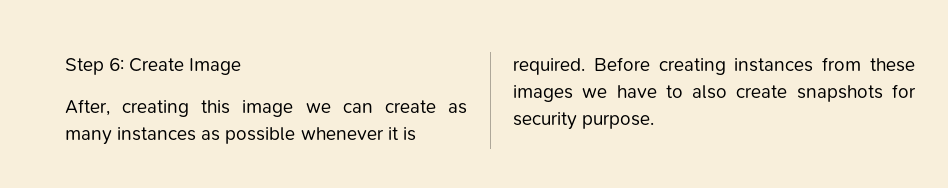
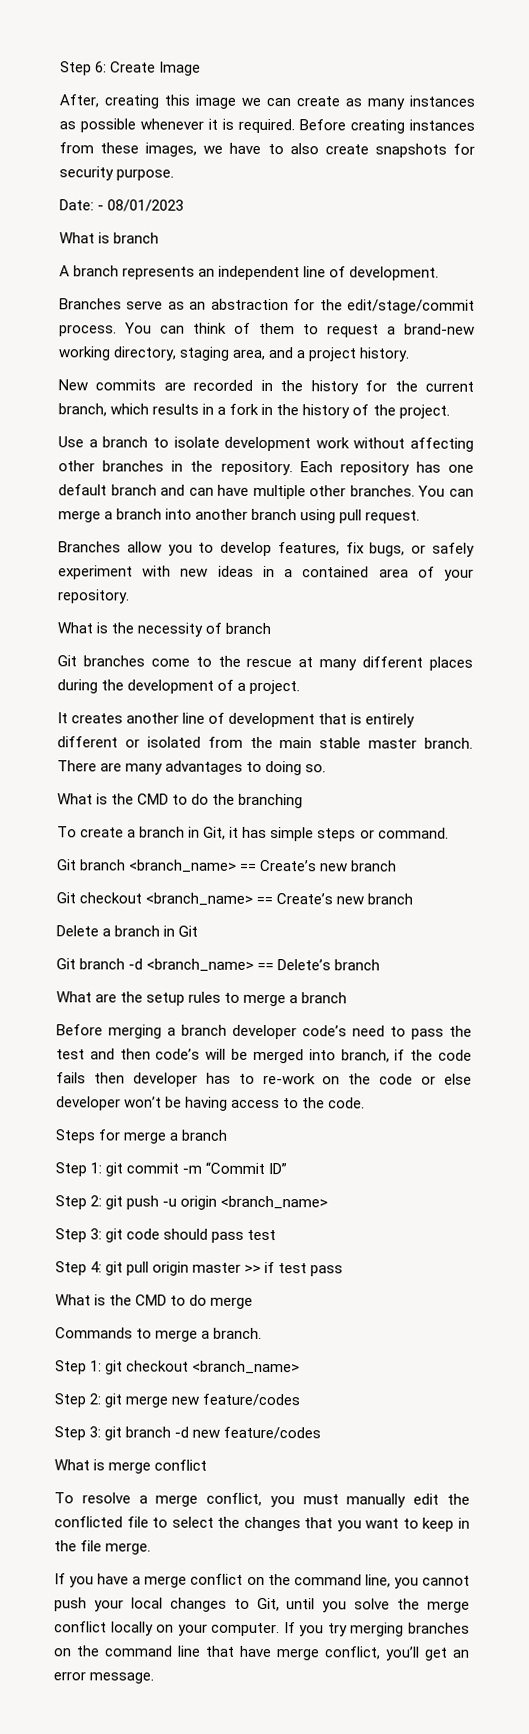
[513,85,573,102] images -> [145,142,198,157] images,
(655, 121) none -> [59,199,185,212] [59,232,160,244] [59,265,440,281] [59,298,475,314] [59,322,475,338] [58,346,410,362] [58,379,475,395] [58,403,450,419] [58,436,474,452] [58,460,474,476] [58,484,474,500] [58,508,421,524] [58,541,475,557] [58,565,475,581] [58,589,130,604] [57,622,272,637] [57,655,474,671] [57,679,301,695] [57,712,416,728] [57,736,473,749] [57,760,327,776] [57,793,304,809] [57,826,449,842] [56,859,398,873] [56,892,414,906] [56,925,199,937] [56,958,381,972] [56,991,348,1007] [56,1024,472,1040] [56,1048,472,1064] [56,1072,472,1087] [56,1096,366,1111] [55,1129,228,1144] [55,1161,288,1177] [55,1195,329,1210] [55,1228,277,1243] [55,1261,344,1277] [55,1294,254,1309] [55,1327,263,1342] [55,1360,301,1375] [54,1393,301,1408] [54,1426,322,1441] [54,1459,208,1474] [54,1492,470,1508] [54,1516,471,1532] [54,1540,152,1555] [54,1573,470,1589] [54,1597,470,1613] [54,1621,470,1637] [53,1645,469,1661] [53,1671,155,1684] // Date: - 08/01/2023 // What is branch // A branch represents an independent line of development. // Branches serve as an abstraction for the edit/stage/commit process. You can think of them to request a brand-new working directory, staging area, and a project history. // New commits are recorded in the history for the current branch, which results in a fork in the history of the project. // Use a branch to isolate development work without affecting other branches in the repository. Each repository has one default branch and can have multiple other branches. You can merge a branch into another branch using pull request. // Branches allow you to develop features, fix bugs, or safely experiment with new ideas in a contained area of your repository. // What is the necessity of branch // Git branches come to the rescue at many different places during the development of a project. // It creates another line of development that is entirely different or isolated from the main stable master branch. There are many advantages to doing so. // What is the CMD to do the branching // To create a branch in Git, it has simple steps or command. // Git branch <branch_name> == Create’s new branch // Git checkout <branch_name> == Create’s new branch // Delete a branch in Git // Git branch -d <branch_name> == Delete’s branch // What are the setup rules to merge a branch // Before merging a branch developer code’s need to pass the test and then code’s will be merged into branch, if the code fails then developer has to re-work on the code or else developer won’t be having access to the code. // Steps for merge a branch // Step 1: git commit -m “Commit ID” // Step 2: git push -u origin <branch_name> // Step 3: git code should pass test // Step 4: git pull origin master >> if test pass // What is the CMD to do merge // Commands to merge a branch. // Step 1: git checkout <branch_name> // Step 2: git merge new feature/codes // Step 3: git branch -d new feature/codes // What is merge conflict // To resolve a merge conflict, you must manually edit the conflicted file to select the changes that you want to keep in the file merge. // If you have a merge conflict on the command line, you cannot push your local changes to Git, until you solve the merge conflict locally on your computer. If you try merging branches on the command line that have merge conflict, you’ll get an error message.

